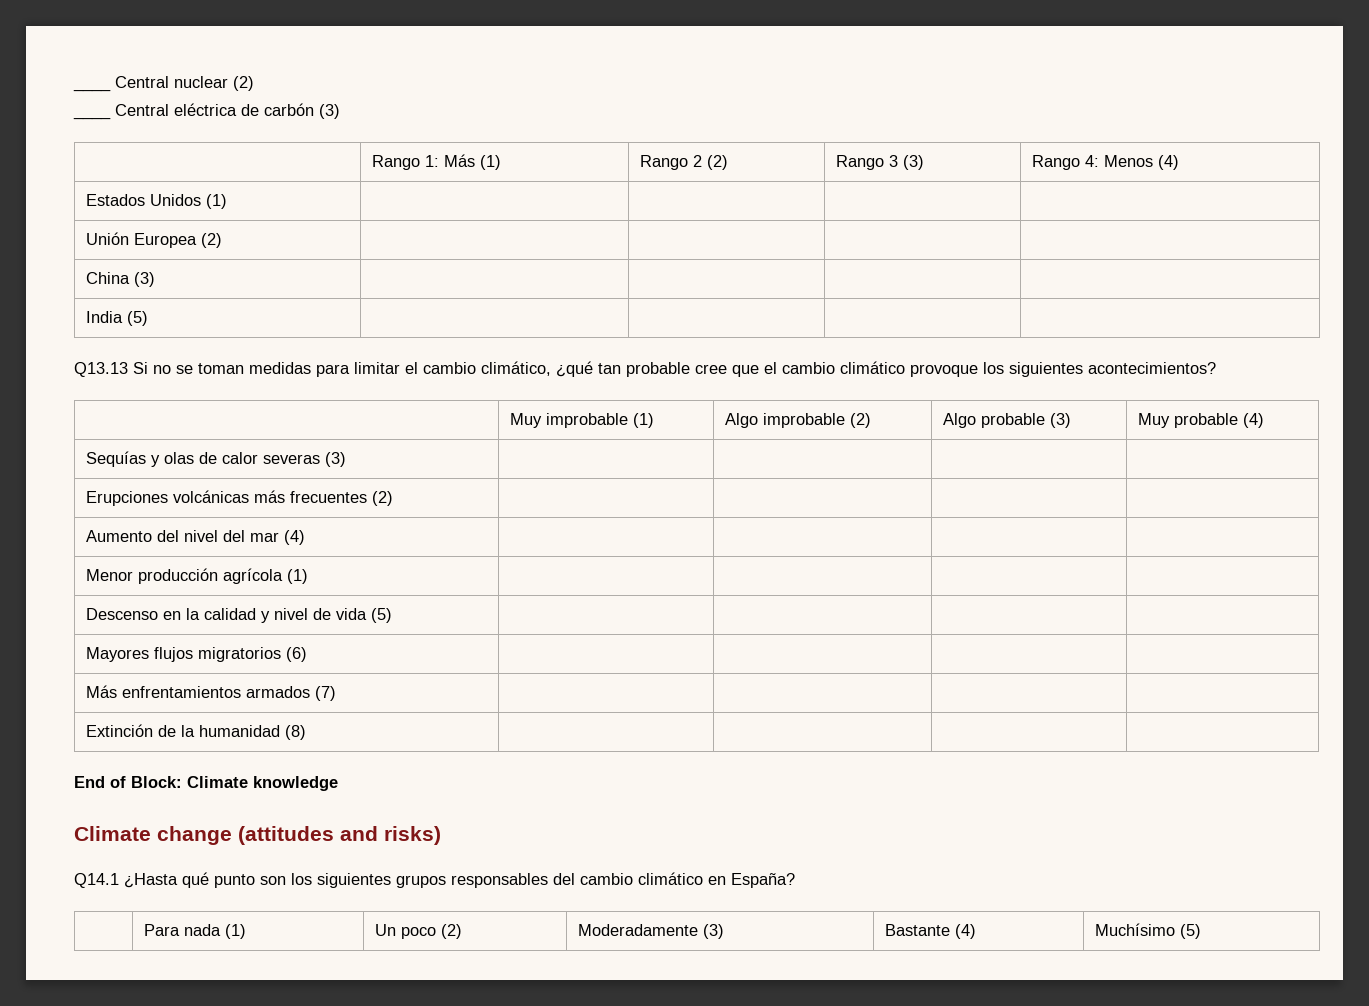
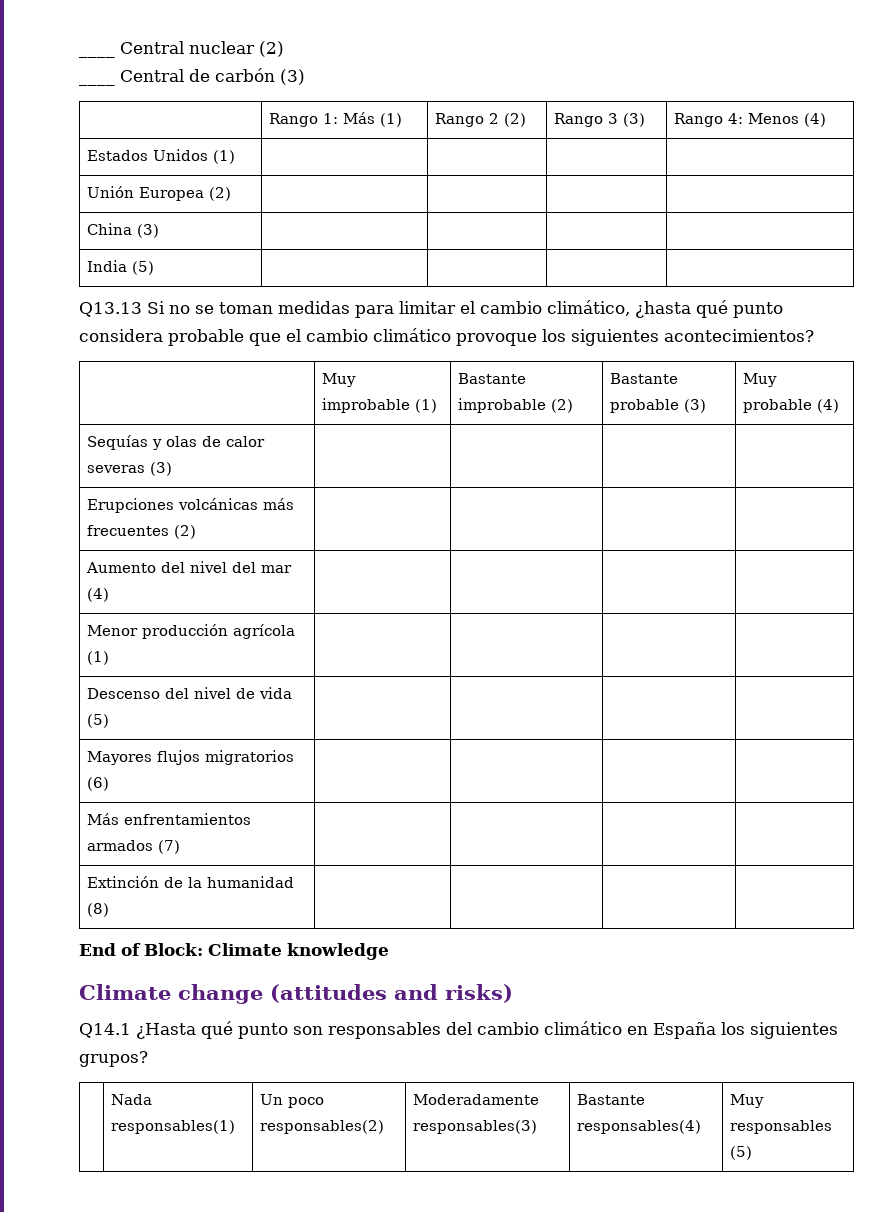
[174,103,237,116] eléctrica -> (184, 75) none
[556,361,727,377] ¿qué tan probable cree -> [635,300,783,318] [79,329,244,346] ¿hasta qué punto considera probable
[725,413,759,428] Algo -> [458,373,527,384] Bastante
[943,413,977,428] Algo -> [610,373,679,384] Bastante
[163,608,271,623] en la calidad y -> [165,688,190,699] del
[291,873,446,888] los siguientes grupos -> (323, 1030) none
[731,873,795,888] [144,924,247,939] España? // | Para nada (1) -> [653,1022,838,1039] [79,1051,148,1067] [111,1094,153,1105] [111,1120,236,1134] España los siguientes grupos? // | Nada responsables(1)
[441,924,463,939] (2) -> [260,1120,385,1134] responsables(2)
[703,924,725,939] [885,924,977,939] [1095,923,1176,936] (3) | Bastante (4) | Muchísimo -> [413,1120,538,1134] [577,1094,646,1105] [577,1120,702,1134] [730,1094,765,1108] [730,1120,833,1134] responsables(3) | Bastante responsables(4) | Muy responsables

